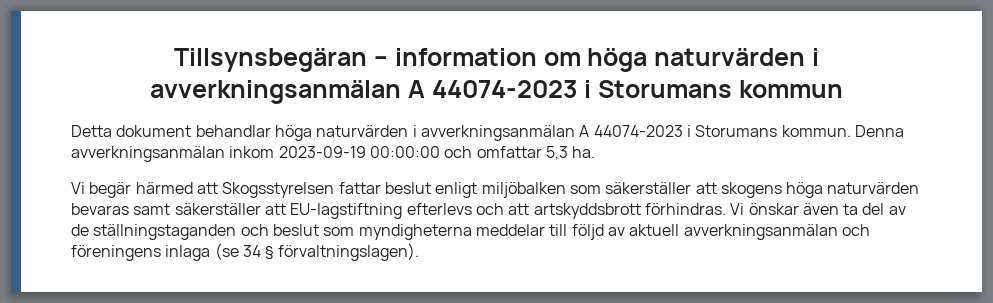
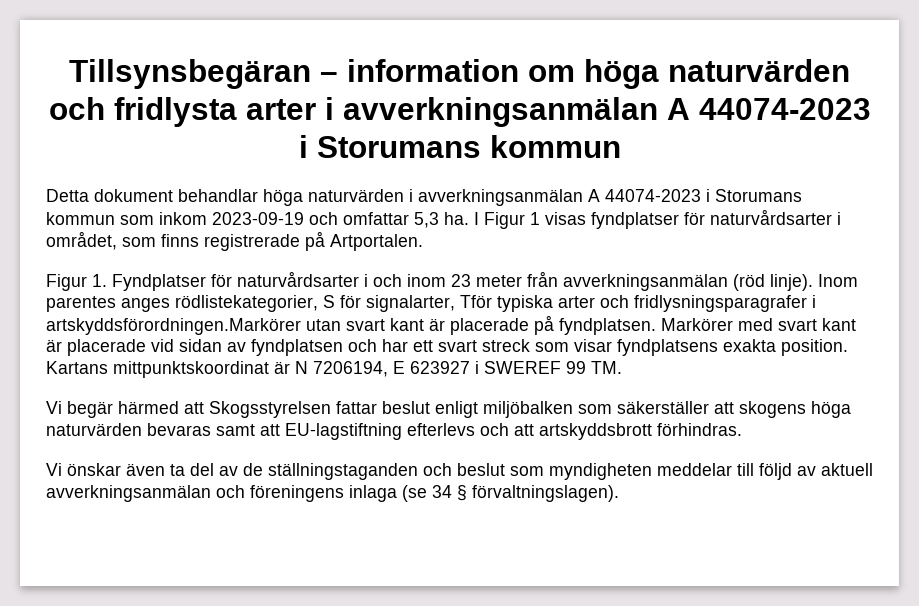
(805, 57) none -> [48,97,316,127] och fridlysta arter
[781,125,904,137] [71,146,225,162] kommun. Denna avverkningsanmälan -> [46,212,154,225] kommun som
[369,146,440,158] 00:00:00 -> (304, 218) none
(596, 152) none -> [474,209,841,229] [46,231,423,251] [46,271,858,291] [46,295,816,312] [46,315,856,335] [46,339,848,356] [46,361,622,378] I Figur 1 visas fyndplatser för naturvårdsarter i området, som finns registrerade på Artportalen. // Figur 1. Fyndplatser för naturvårdsarter i och inom 23 meter från avverkningsanmälan (röd linje). Inom parentes anges rödlistekategorier, S för signalarter, Tför typiska arter och fridlysningsparagrafer i artskyddsförordningen.Markörer utan svart kant är placerade på fyndplatsen. Markörer med svart kant är placerade vid sidan av fyndplatsen och har ett svart streck som visar fyndplatsens exakta position. Kartans mittpunktskoordinat är N 7206194, E 623927 i SWEREF 99 TM.
[174,203,261,215] säkerställer -> (255, 430) none
(726, 209) none -> (742, 429) //
[358,224,472,240] myndigheterna -> [549,463,652,480] myndigheten

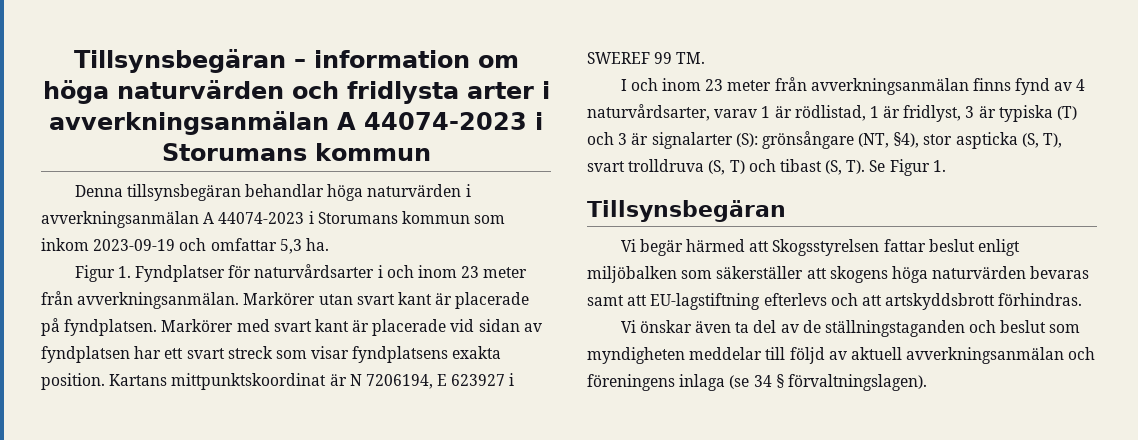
[46,189,173,202] Detta dokument -> [74,184,241,201] Denna tillsynsbegäran
[474,209,841,229] [46,231,423,251] I Figur 1 visas fyndplatser för naturvårdsarter i området, som finns registrerade på Artportalen. -> (329, 244) none
[563,274,858,291] [46,295,816,312] [46,318,301,335] avverkningsanmälan (röd linje). Inom parentes anges rödlistekategorier, S för signalarter, Tför typiska arter och fridlysningsparagrafer i artskyddsförordningen.Markörer -> [77,292,316,309] avverkningsanmälan. Markörer
[348,339,377,352] och -> (130, 354) none
(622, 367) none -> [620,77,1086,95] [587,104,1078,122] [587,131,1063,149] [587,159,946,176] [587,200,786,222] // I och inom 23 meter från avverkningsanmälan finns fynd av 4 naturvårdsarter, varav 1 är rödlistad, 1 är fridlyst, 3 är typiska (T) och 3 är signalarter (S): grönsångare (NT, §4), stor aspticka (S, T), svart trolldruva (S, T) och tibast (S, T). Se Figur 1. // Tillsynsbegäran

